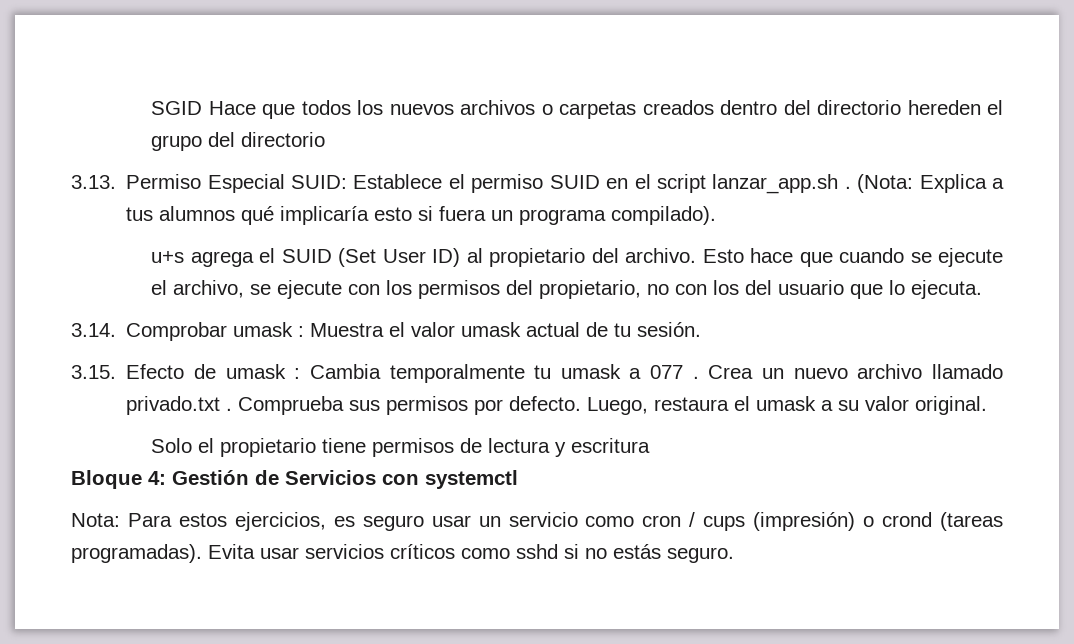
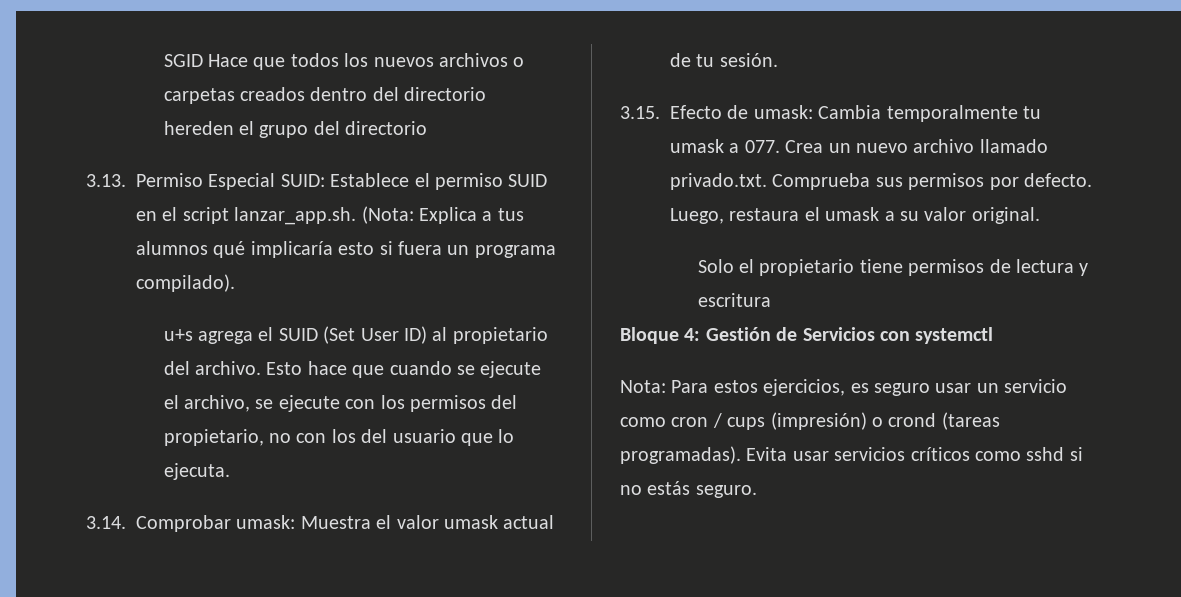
[712,174,851,194] lanzar_app.sh . -> [234,207,357,225] lanzar_app.sh.
[233,322,305,337] umask : -> [236,515,296,529] umask:
[225,364,301,379] umask : -> [753,105,813,119] umask:
[650,365,699,379] 077 . -> [744,140,780,153] 077.
[126,396,233,415] privado.txt . -> [670,173,767,190] privado.txt.

